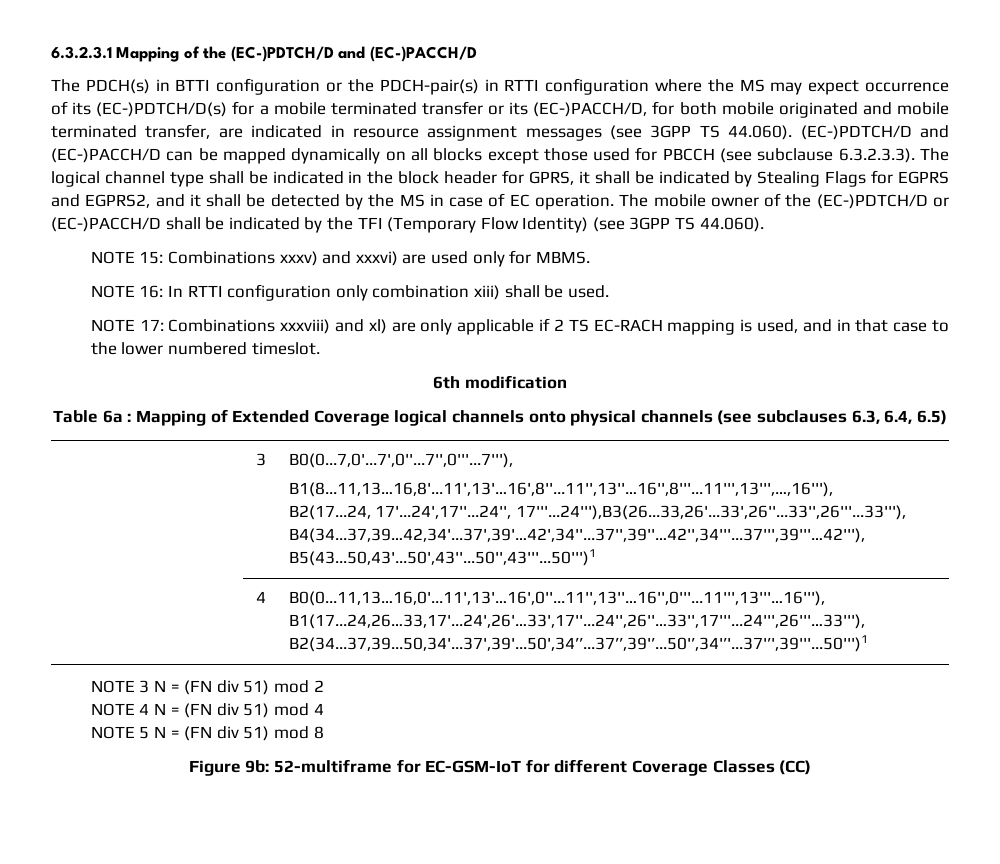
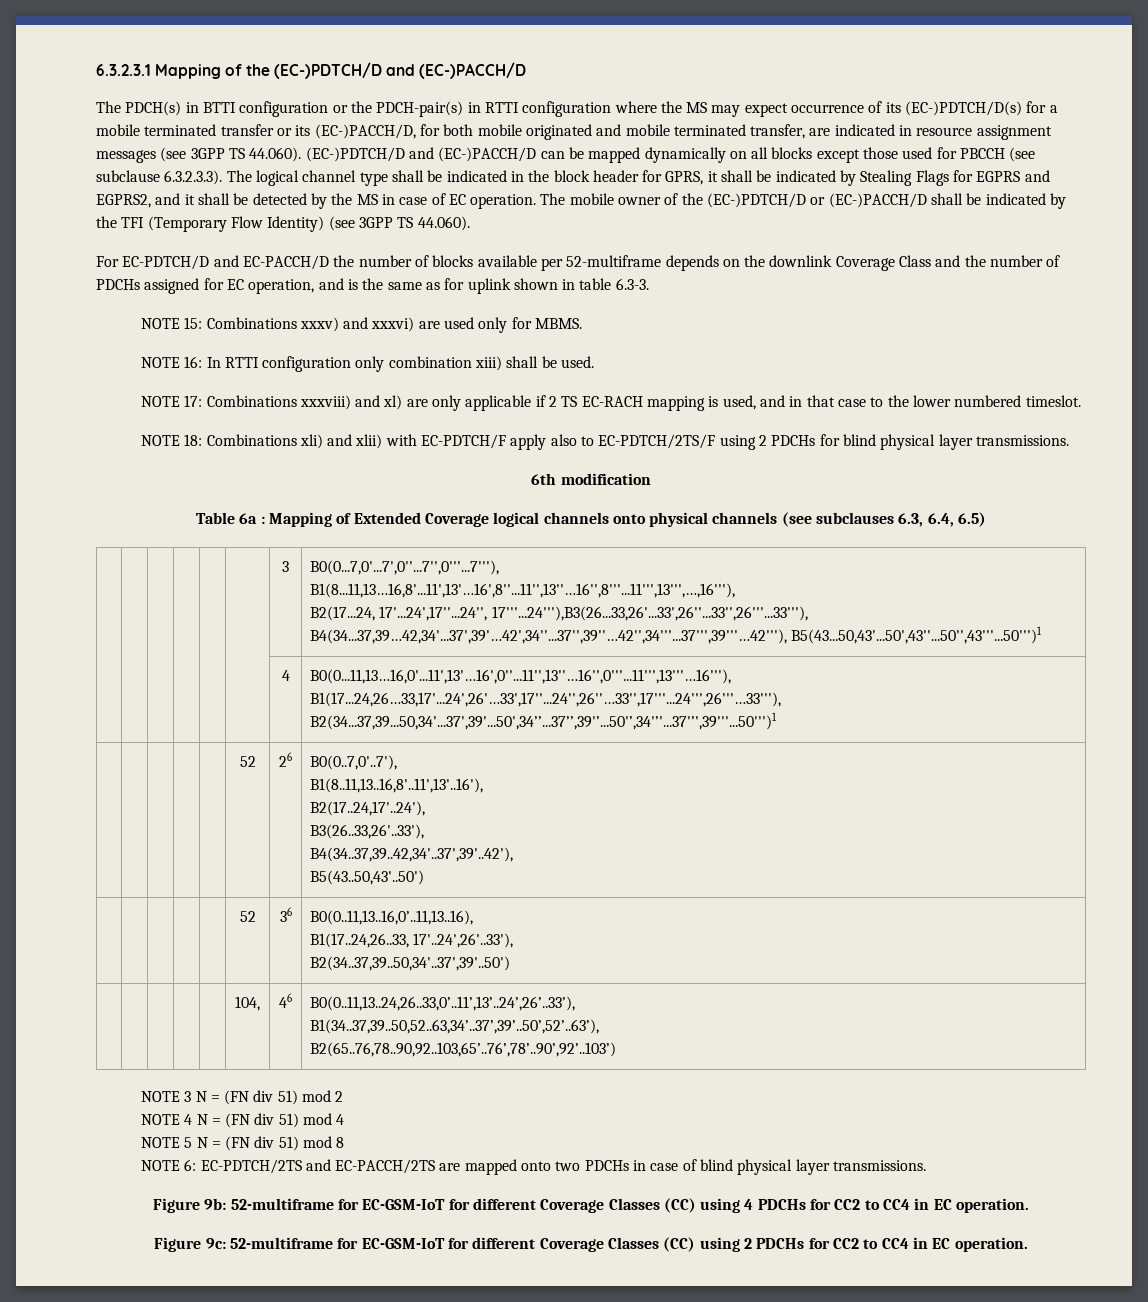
(764, 224) none -> [96,255,1061,271] [96,278,649,294] // For EC-PDTCH/D and EC-PACCH/D the number of blocks available per 52-multiframe depends on the downlink Coverage Class and the number of PDCHs assigned for EC operation, and is the same as for uplink shown in table 6.3-3.
(320, 348) none -> [140,434,1069,450] // NOTE 18: Combinations xli) and xlii) with EC-PDTCH/F apply also to EC-PDTCH/2TS/F using 2 PDCHs for blind physical layer transmissions.
(868, 643) none -> [239,756,256,767] [279,752,292,767] [309,755,397,770] [309,778,483,793] [309,801,425,816] [309,824,424,839] [309,847,513,862] [309,870,424,885] [239,911,256,922] [279,907,292,922] [309,910,473,925] [309,933,514,948] [309,956,510,971] [235,996,260,1011] [279,993,292,1008] [309,996,575,1011] [309,1019,599,1034] [309,1042,616,1057] // | | | | | 52 | 26 | B0(0..7,0'..7'), // B1(8..11,13..16,8'..11',13'..16'), // B2(17..24,17'..24'), // B3(26..33,26'..33'), // B4(34..37,39..42,34'..37',39'..42'), // B5(43..50,43'..50') // | | | | | 52 | 36 | B0(0..11,13..16,0’..11,13..16), // B1(17..24,26..33, 17'..24',26'..33'), // B2(34..37,39..50,34'..37',39'..50') // | | | | | 104, | 46 | B0(0..11,13..24,26..33,0’..11’,13’..24’,26’..33’), // B1(34..37,39..50,52..63,34’..37’,39’..50’,52’..63’), // B2(65..76,78..90,92..103,65’..76’,78’..90’,92’..103’)
(324, 732) none -> [140,1159,926,1175] // NOTE 6: EC-PDTCH/2TS and EC-PACCH/2TS are mapped onto two PDCHs in case of blind physical layer transmissions.
(812, 767) none -> [700,1198,1030,1213] [154,1237,1028,1252] using 4 PDCHs for CC2 to CC4 in EC operation. // Figure 9c: 52-multiframe for EC-GSM-IoT for different Coverage Classes (CC) using 2 PDCHs for CC2 to CC4 in EC operation.

